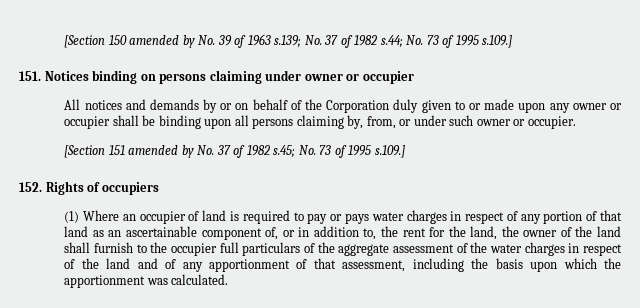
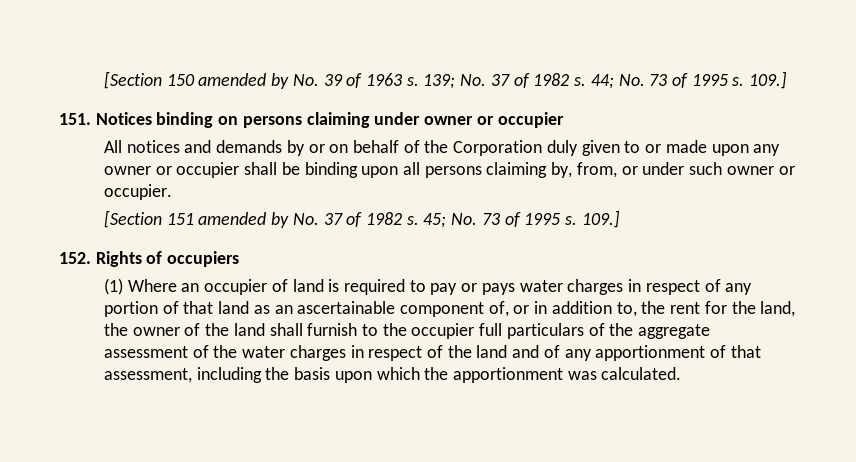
[274,35,513,48] s.139; No. 37 of 1982 s.44; No. 73 of 1995 s.109.] -> [406,71,788,89] s. 139; No. 37 of 1982 s. 44; No. 73 of 1995 s. 109.]
[273,145,405,158] s.45; No. 73 of 1995 s.109.] -> [406,210,620,228] s. 45; No. 73 of 1995 s. 109.]

